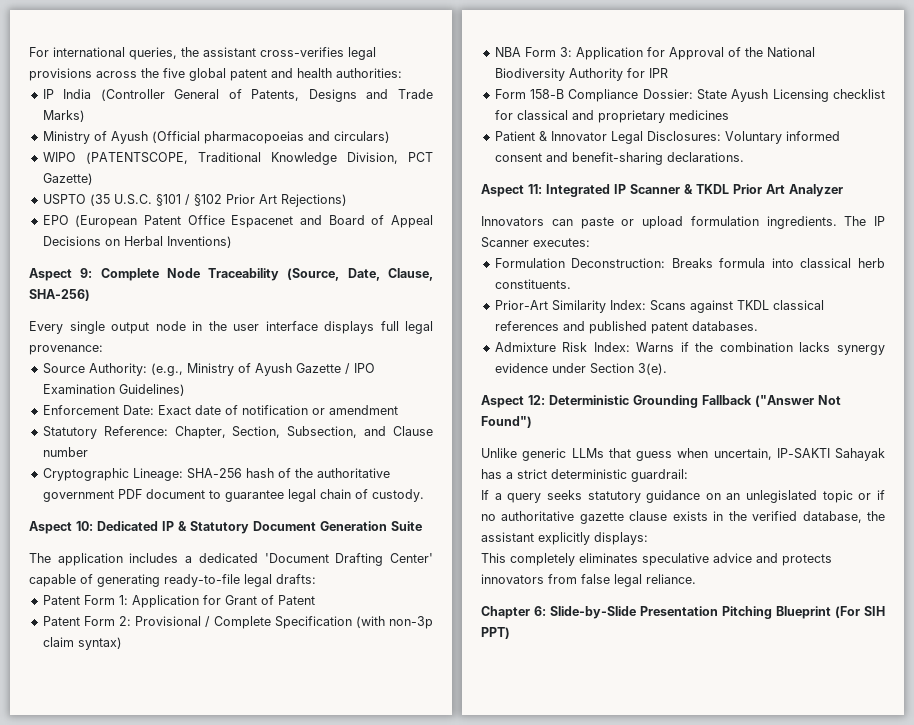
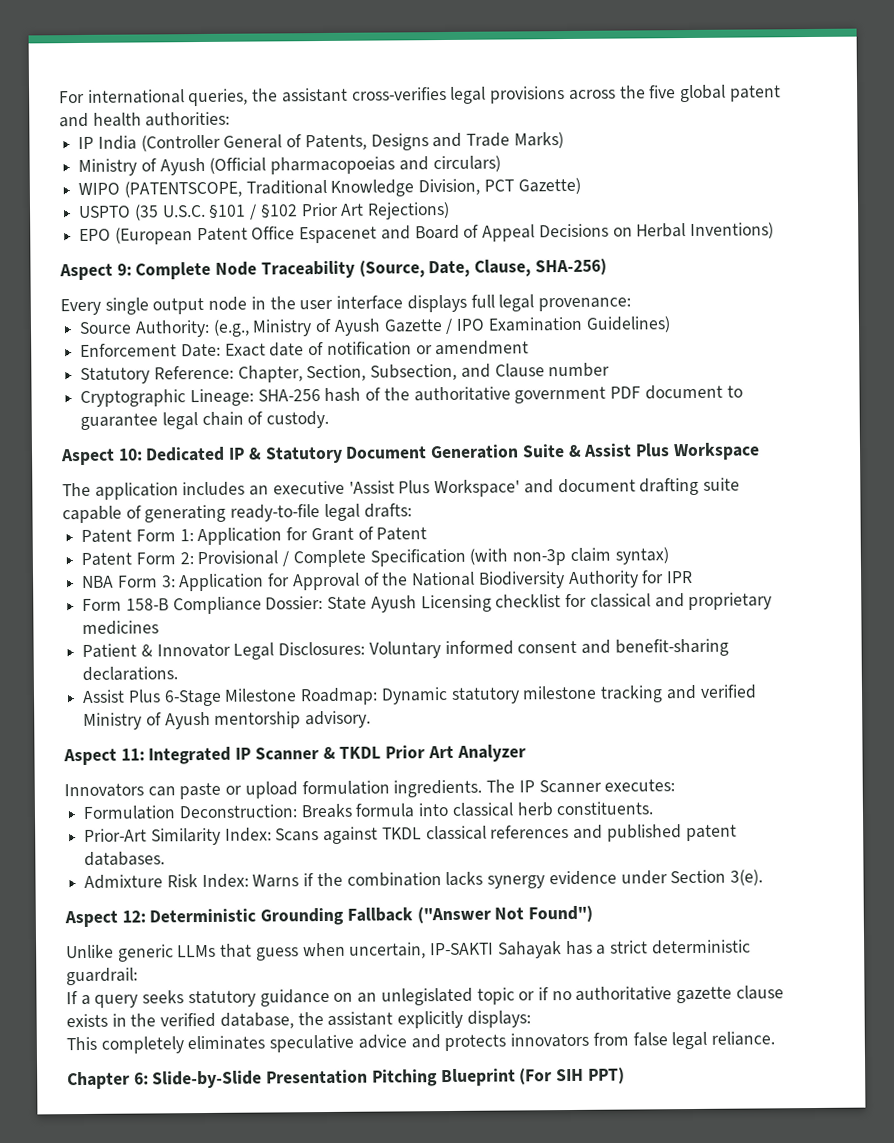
(422, 526) none -> [567,442,760,461] & Assist Plus Workspace
[185,553,434,566] a dedicated 'Document Drafting Center' -> [249,477,740,498] an executive 'Assist Plus Workspace' and document drafting suite
(744, 157) none -> [82,684,757,707] [83,710,372,730] // Assist Plus 6-Stage Milestone Roadmap: Dynamic statutory milestone tracking and verified Ministry of Ayush mentorship advisory.

